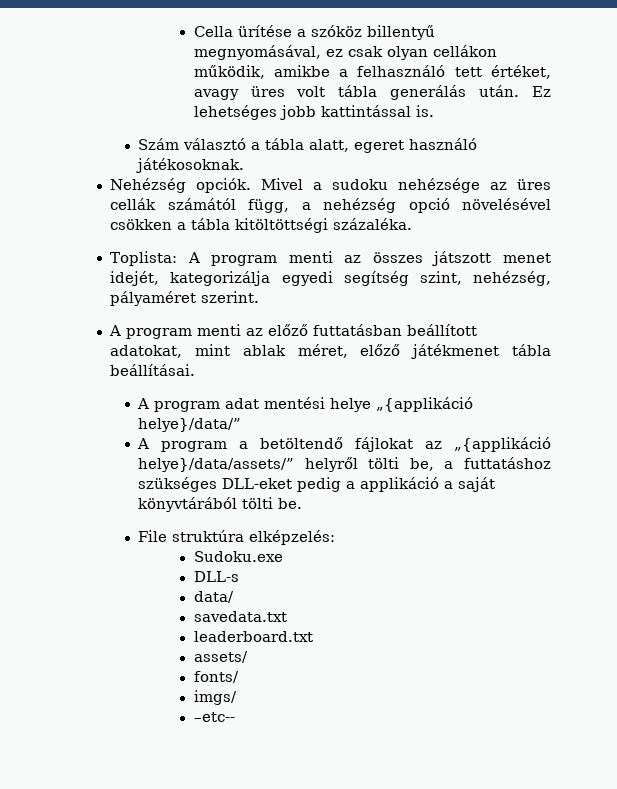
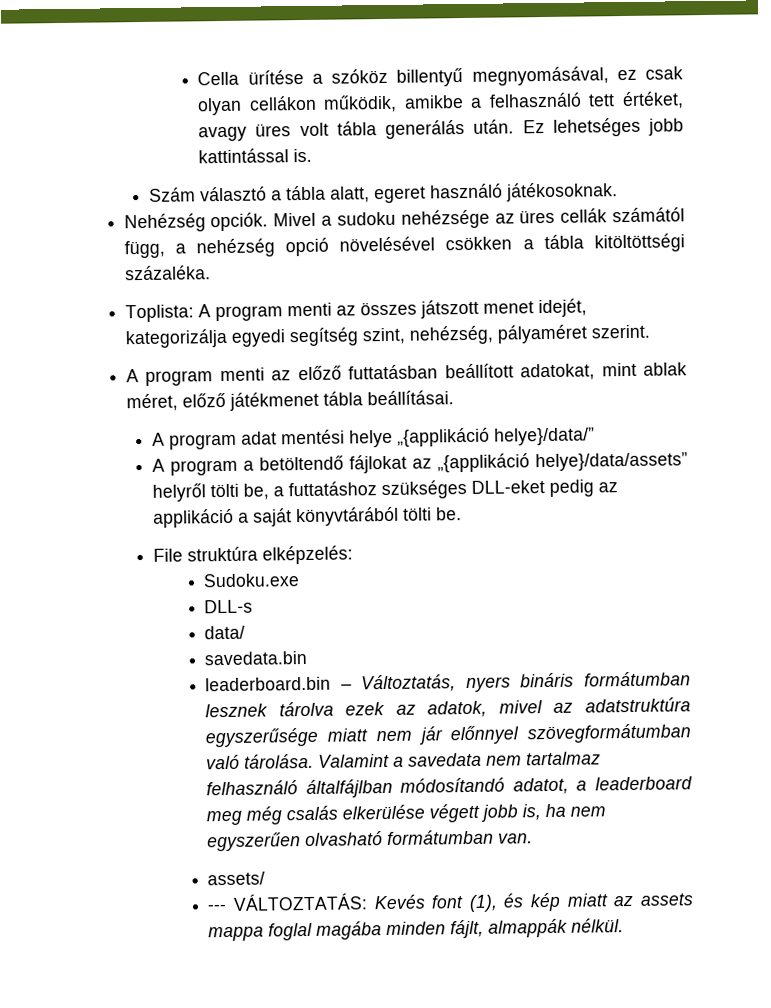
[138,458,295,472] helye}/data/assets/” -> [535,452,688,472] helye}/data/assets”
[346,481,356,489] a -> [597,482,618,493] az
[193,611,287,622] [193,631,313,642] [193,651,248,663] [193,671,239,683] [193,690,237,705] [193,712,235,722] savedata.txt // leaderboard.txt // assets/ // fonts/ // imgs/ // –etc-- -> [204,650,308,666] [205,671,691,693] [205,697,691,718] [205,723,691,748] [206,751,602,770] [206,776,693,799] [206,803,607,826] [207,829,534,852] [207,871,266,886] [207,892,693,912] [208,918,625,942] savedata.bin // leaderboard.bin – Változtatás, nyers bináris formátumban lesznek tárolva ezek az adatok, mivel az adatstruktúra egyszerűsége miatt nem jár előnnyel szövegformátumban való tárolása. Valamint a savedata nem tartalmaz felhasználó általfájlban módosítandó adatot, a leaderboard meg még csalás elkerülése végett jobb is, ha nem egyszerűen olvasható formátumban van. // assets/ // --- VÁLTOZTATÁS: Kevés font (1), és kép miatt az assets mappa foglal magába minden fájlt, almappák nélkül.

